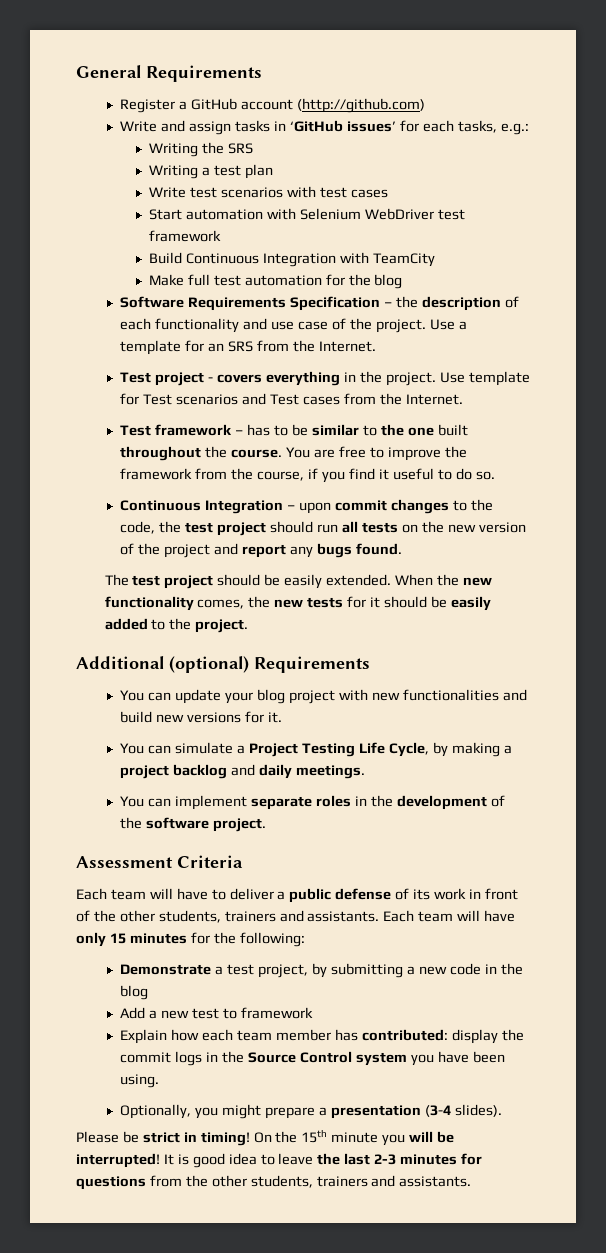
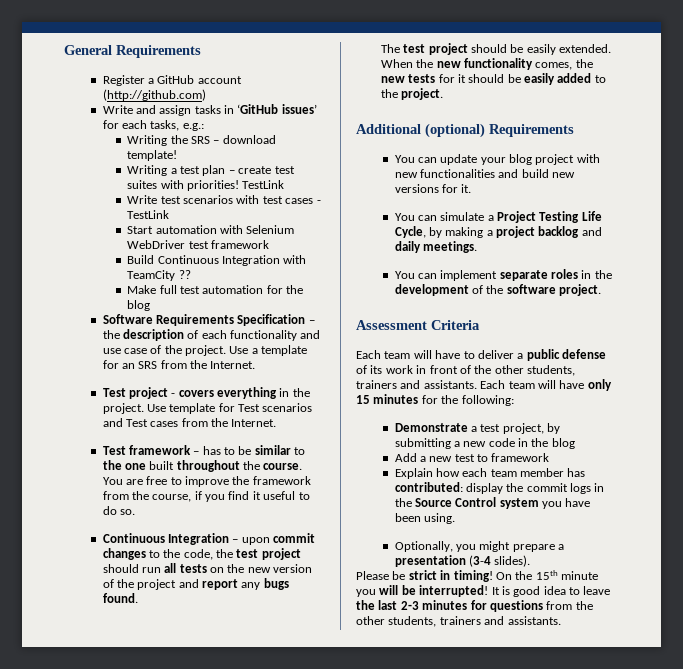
(253, 148) none -> [213,135,276,144] [127,150,178,161] – download template!
(273, 171) none -> [228,166,295,174] [127,180,285,191] – create test suites with priorities! TestLink
(388, 193) none -> [316,200,321,204] [127,210,170,219] - TestLink
(435, 260) none -> [178,270,191,279] ??

